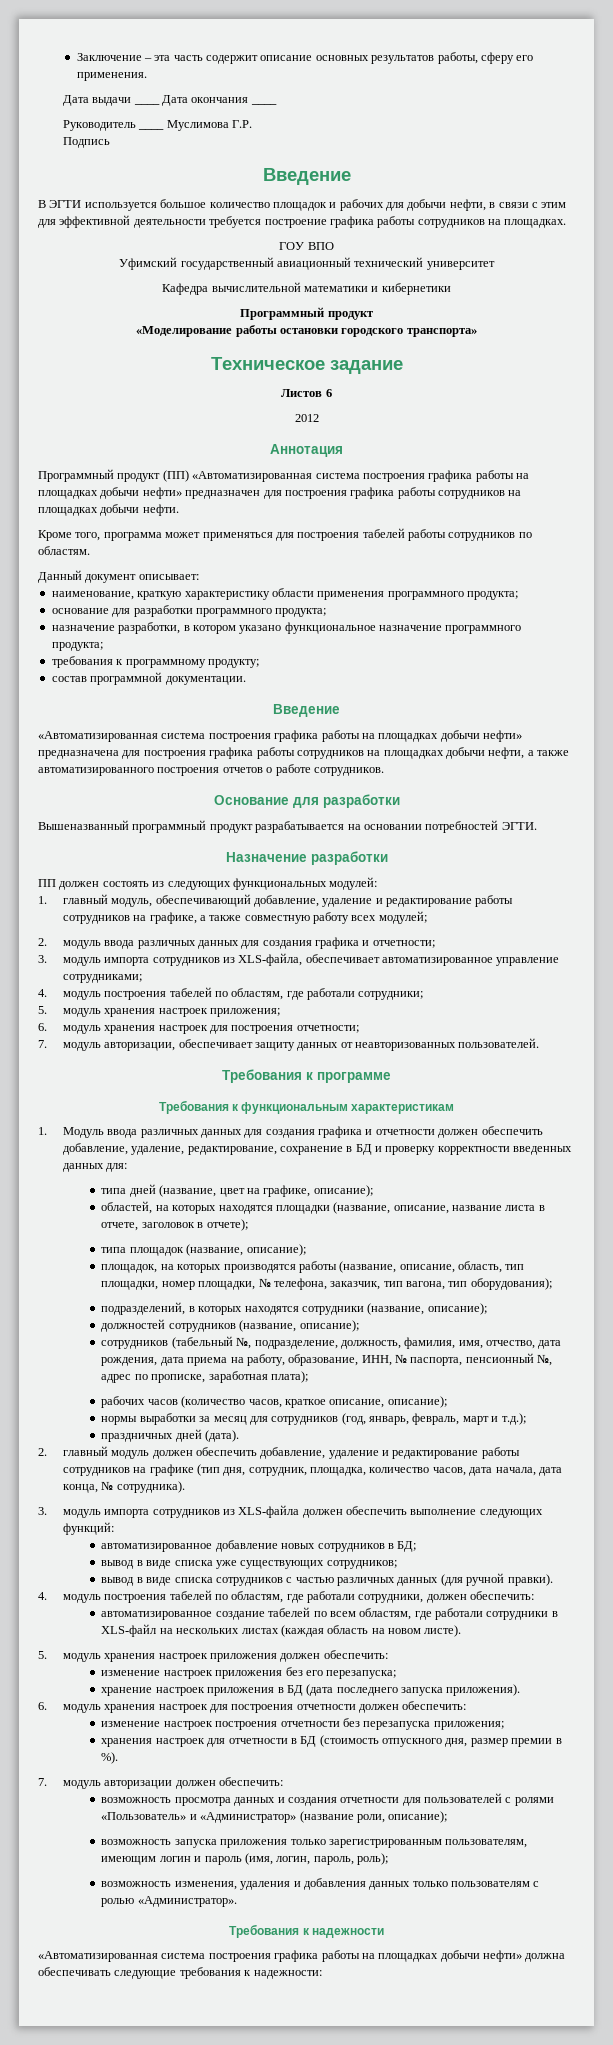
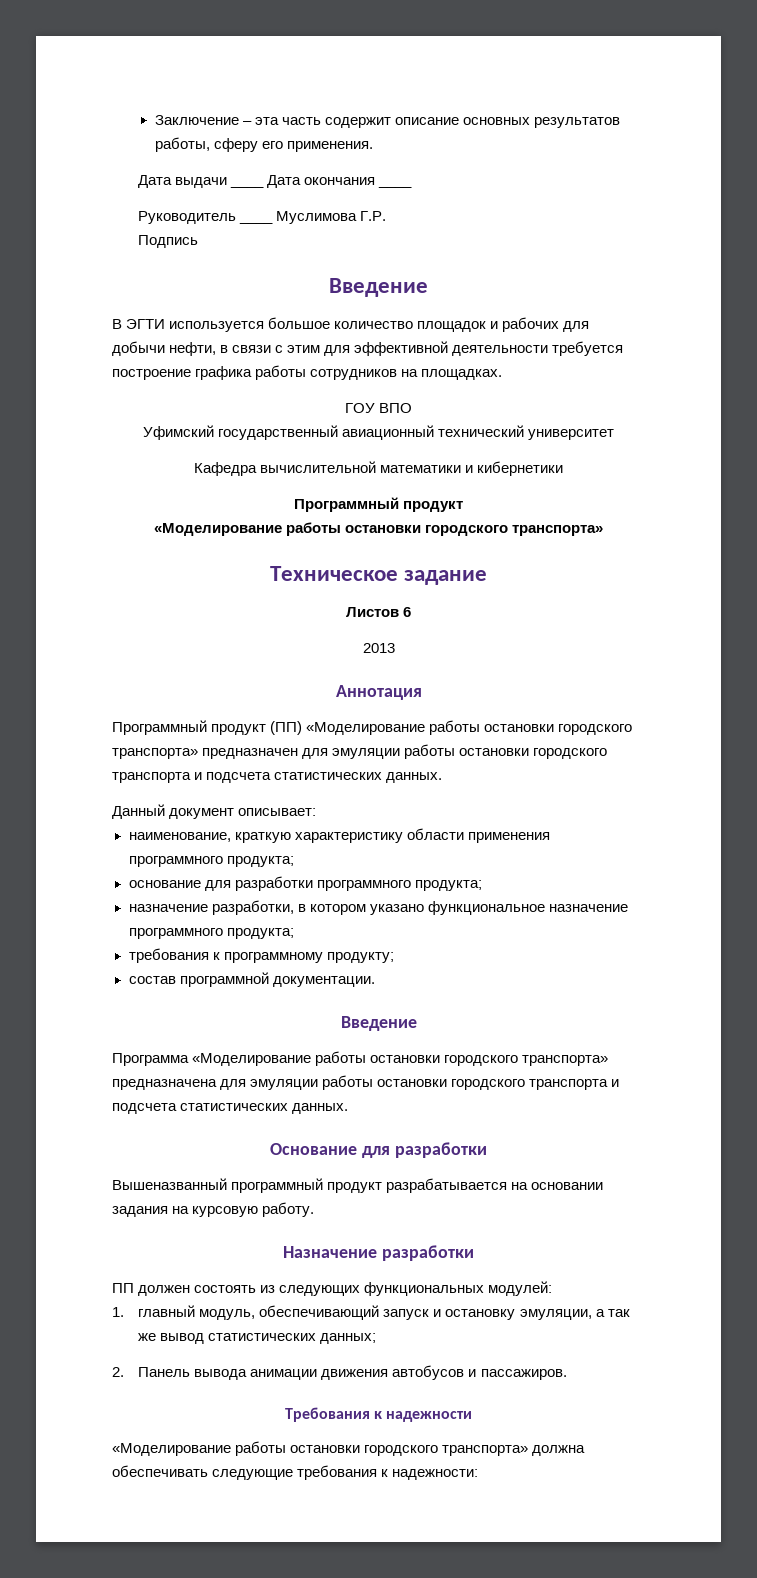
[294,414,319,422] 2012 -> [362,643,395,653] 2013
[192,470,529,482] [38,487,522,499] [38,504,179,516] [38,528,532,541] [38,546,90,555] «Автоматизированная система построения графика работы на площадках добычи нефти» предназначен для построения графика работы сотрудников на площадках добычи нефти. // Кроме того, программа может применяться для построения табелей работы сотрудников по областям. -> [306,720,633,735] [112,744,608,759] [112,772,443,783] «Моделирование работы остановки городского транспорта» предназначен для эмуляции работы остановки городского транспорта и подсчета статистических данных.
[38,730,522,742] [38,747,570,759] [38,764,384,776] «Автоматизированная система построения графика работы на площадках добычи нефти» предназначена для построения графика работы сотрудников на площадках добычи нефти, а также автоматизированного построения отчетов о работе сотрудников. -> [112,1051,609,1066] [112,1075,620,1090] [112,1103,349,1114] Программа «Моделирование работы остановки городского транспорта» предназначена для эмуляции работы остановки городского транспорта и подсчета статистических данных.
[425,820,537,833] потребностей ЭГТИ. -> [112,1202,315,1217] задания на курсовую работу.
[253,895,514,907] [62,911,427,924] [38,937,435,949] [38,953,560,966] [62,974,142,983] [38,987,424,1000] [38,1006,280,1017] [38,1023,359,1034] [38,1038,540,1051] [222,1069,391,1083] [158,1100,455,1114] [38,1126,543,1138] [62,1143,573,1155] [62,1163,128,1172] [101,1184,373,1197] [101,1201,545,1214] [101,1219,248,1231] [101,1244,306,1256] [101,1261,525,1273] [101,1278,552,1290] [101,1302,487,1315] [101,1319,359,1332] [101,1336,562,1349] [101,1353,553,1366] [101,1371,308,1383] [101,1396,447,1408] [101,1413,526,1425] [101,1429,240,1442] [38,1446,520,1459] [62,1464,562,1476] [62,1481,185,1493] [38,1505,543,1518] [62,1522,114,1535] [101,1540,417,1552] [101,1560,397,1569] [101,1573,553,1586] [38,1590,535,1603] [101,1607,558,1620] [101,1624,462,1637] [38,1650,388,1662] [101,1667,397,1679] [101,1684,521,1696] [38,1701,467,1713] [101,1718,504,1730] [101,1735,562,1747] [101,1752,119,1764] [38,1777,283,1789] [101,1793,554,1806] [101,1811,448,1823] [101,1839,528,1848] [101,1853,389,1865] [101,1878,540,1890] [101,1896,237,1907] [229,1924,384,1938] [38,1950,522,1962] добавление, удаление и редактирование работы сотрудников на графике, а также совместную работу всех модулей; // 2. модуль ввода различных данных для создания графика и отчетности; // 3. модуль импорта сотрудников из XLS-файла, обеспечивает автоматизированное управление сотрудниками; // 4. модуль построения табелей по областям, где работали сотрудники; // 5. модуль хранения настроек приложения; // 6. модуль хранения настроек для построения отчетности; // 7. модуль авторизации, обеспечивает защиту данных от неавторизованных пользователей. // Требования к программе // Требования к функциональным характеристикам // 1. Модуль ввода различных данных для создания графика и отчетности должен обеспечить добавление, удаление, редактирование, сохранение в БД и проверку корректности введенных данных для: // типа дней (название, цвет на графике, описание); // областей, на которых находятся площадки (название, описание, название листа в отчете, заголовок в отчете); // типа площадок (название, описание); // площадок, на которых производятся работы (название, описание, область, тип площадки, номер площадки, № телефона, заказчик, тип вагона, тип оборудования); // подразделений, в которых находятся сотрудники (название, описание); // должностей сотрудников (название, описание); // сотрудников (табельный №, подразделение, должность, фамилия, имя, отчество, дата рождения, дата приема на работу, образование, ИНН, № паспорта, пенсионный №, адрес по прописке, заработная плата); // рабочих часов (количество часов, краткое описание, описание); // нормы выработки за месяц для сотрудников (год, январь, февраль, март и т.д.); // праздничных дней (дата). // 2. главный модуль должен обеспечить добавление, удаление и редактирование работы сотрудников на графике (тип дня, сотрудник, площадка, количество часов, дата начала, дата конца, № сотрудника). // 3. модуль импорта сотрудников из XLS-файла должен обеспечить выполнение следующих функций: // автоматизированное добавление новых сотрудников в БД; // вывод в виде списка уже существующих сотрудников; // вывод в виде списка сотрудников с частью различных данных (для ручной правки). // 4. модуль построения табелей по областям, где работали сотрудники, должен обеспечить: // автоматизированное создание табелей по всем областям, где работали сотрудники в XLS-файл на нескольких листах (каждая область на новом листе). // 5. модуль хранения настроек приложения должен обеспечить: // изменение настроек приложения без его перезапуска; // хранение настроек приложения в БД (дата последнего запуска приложения). // 6. модуль хранения настроек для построения отчетности должен обеспечить: // изменение настроек построения отчетности без перезапуска приложения; // хранения настроек для отчетности в БД (стоимость отпускного дня, размер премии в %). // 7. модуль авторизации должен обеспечить: // возможность просмотра данных и создания отчетности для пользователей с ролями «Пользователь» и «Администратор» (название роли, описание); // возможность запуска приложения только зарегистрированным пользователям, имеющим логин и пароль (имя, логин, пароль, роль); // возможность изменения, удаления и добавления данных только пользователям с ролью «Администратор». // Требования к надежности // «Автоматизированная система построения графика работы на площадках добычи нефти» -> [383,1309,630,1320] [138,1333,377,1344] [112,1365,567,1380] [284,1407,473,1422] [112,1441,529,1456] запуск и остановку эмуляции, а так же вывод статистических данных; // 2. Панель вывода анимации движения автобусов и пассажиров. // Требования к надежности // «Моделирование работы остановки городского транспорта»

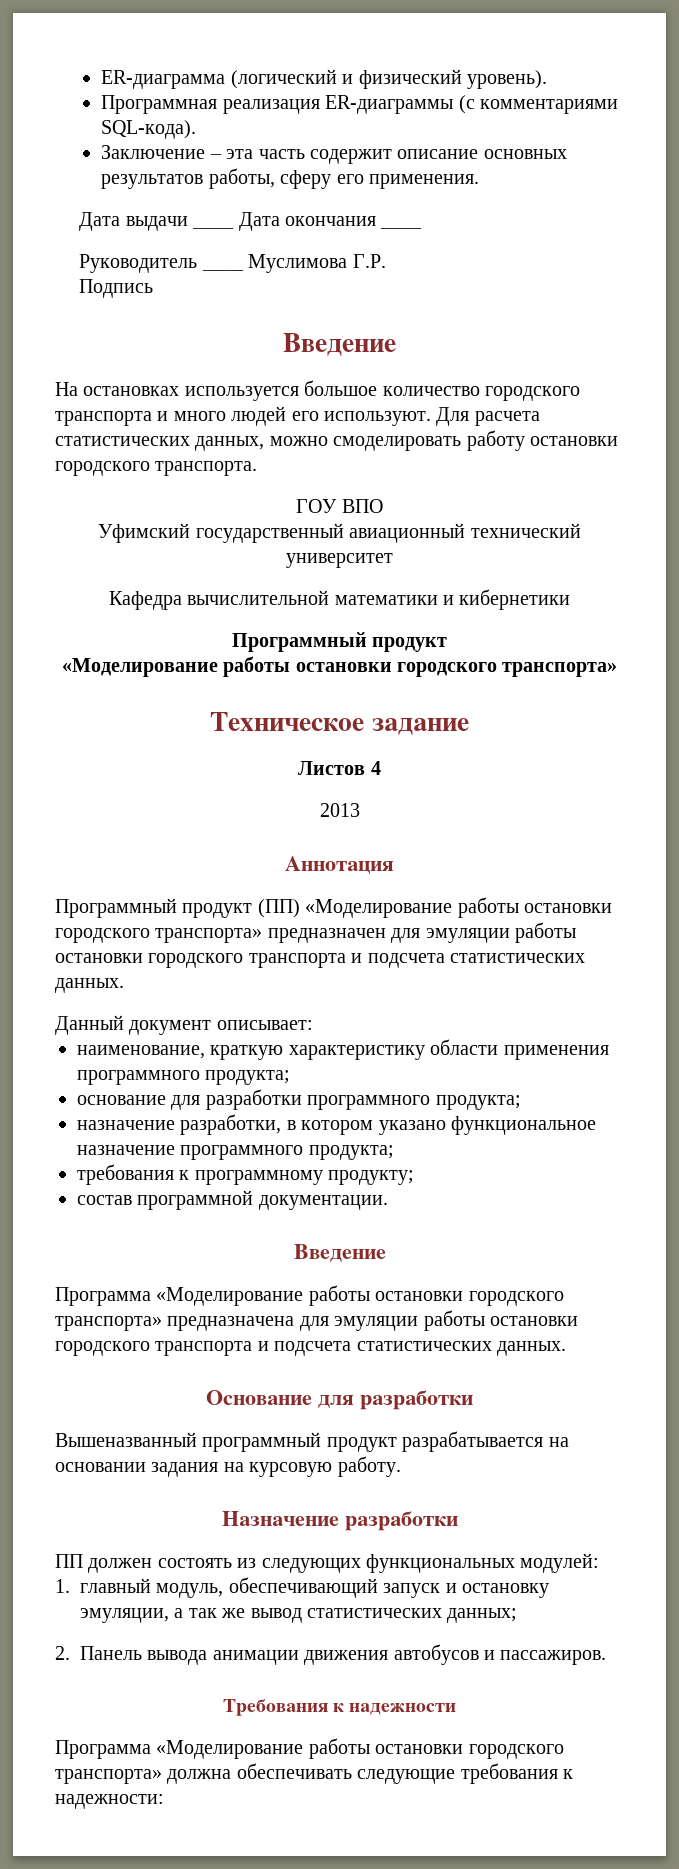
(154, 120) none -> [101,69,547,89] [101,95,618,114] [101,120,197,139] ER-диаграмма (логический и физический уровень). // Программная реализация ER-диаграммы (с комментариями SQL-кода). //
[112,319,166,329] В ЭГТИ -> [55,382,180,396] На остановках
[417,317,590,332] [112,341,624,356] [112,365,503,380] площадок и рабочих для добычи нефти, в связи с этим для эффективной деятельности требуется построение графика работы сотрудников на площадках. -> [485,386,580,401] [55,406,540,426] [55,430,618,451] [55,461,258,476] городского транспорта и много людей его используют. Для расчета статистических данных, можно смоделировать работу остановки городского транспорта.
[403,607,412,617] 6 -> [370,761,381,775] 4
(473, 1416) none -> [55,1740,151,1759] Программа

